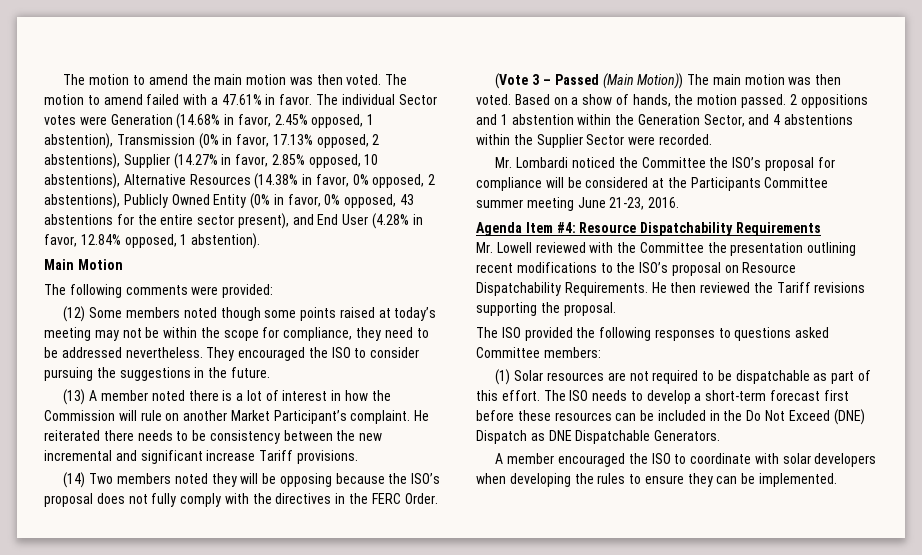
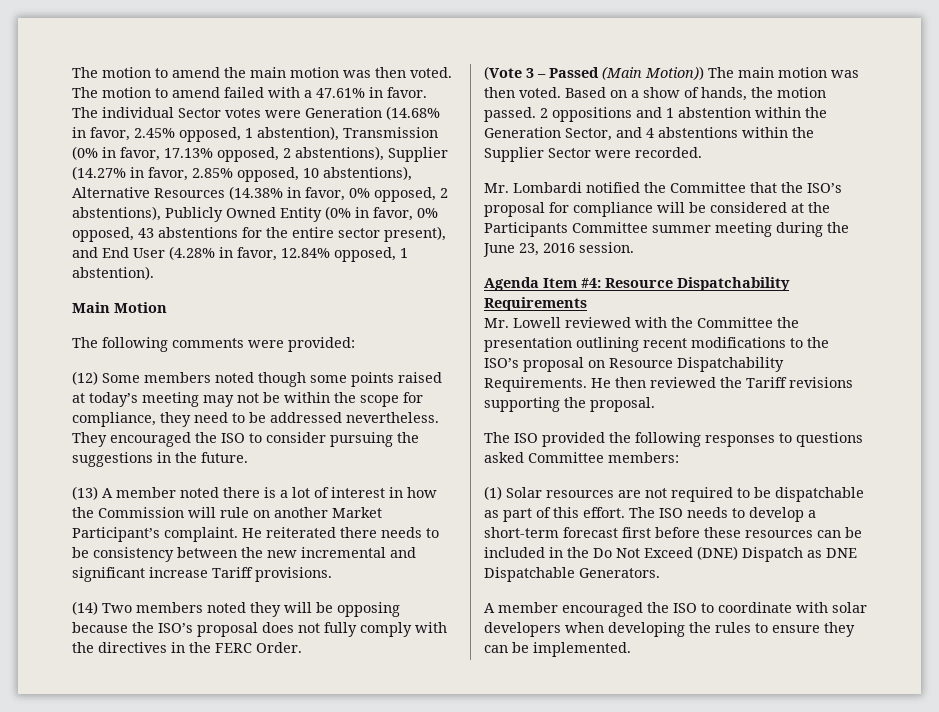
[571,157,706,168] noticed the Committee -> [586,182,777,193] notified the Committee that
[577,197,680,210] June 21-23, 2016. -> [776,222,849,237] [483,242,634,257] during the June 23, 2016 session.

